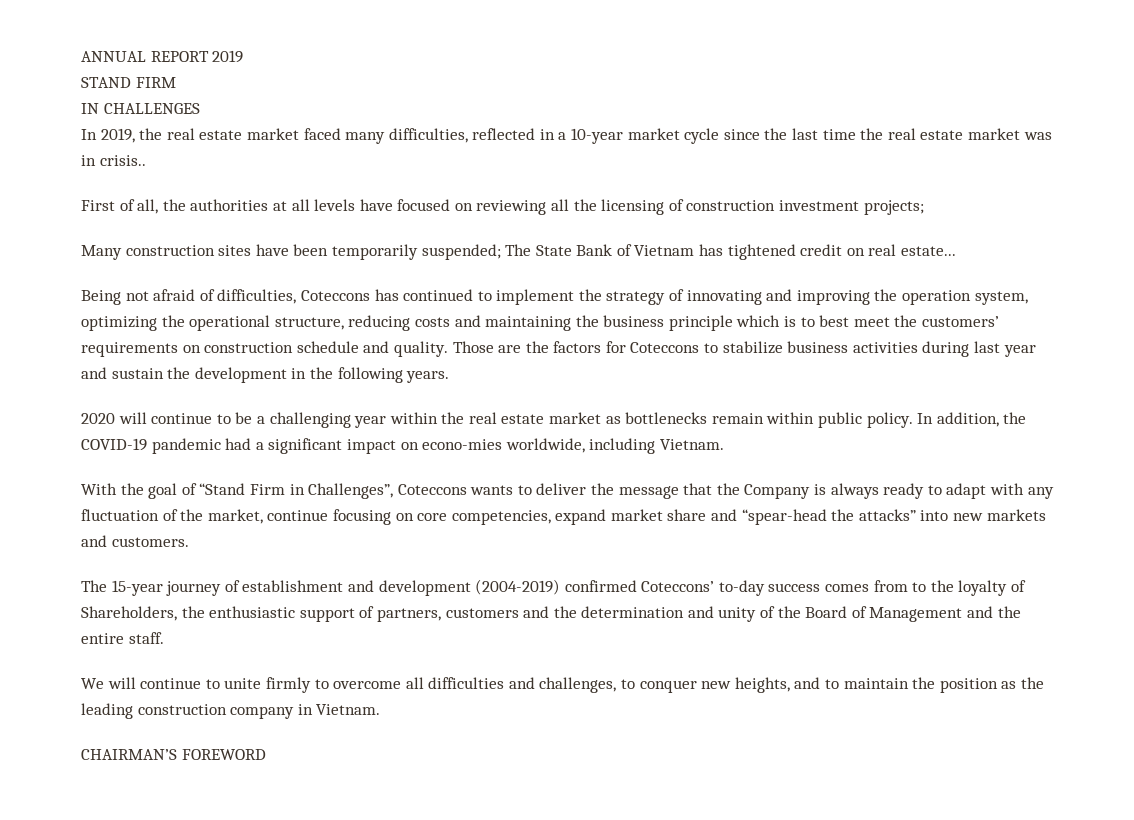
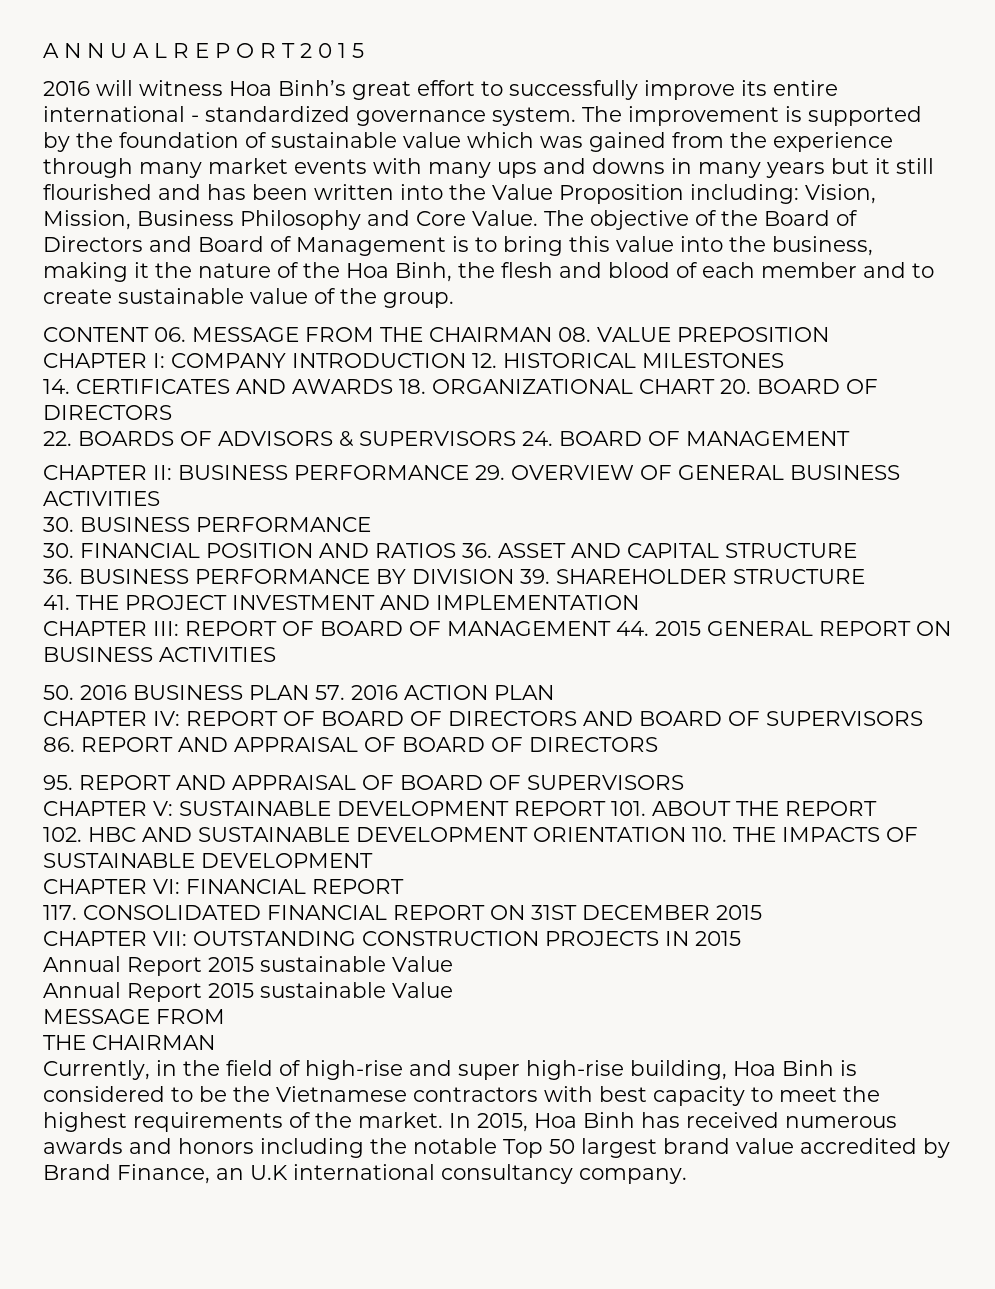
[81,50,244,63] [81,77,176,88] [81,103,200,114] [81,128,1052,144] [81,155,146,166] [81,199,924,215] [81,244,957,260] [81,289,1028,305] [81,315,1000,331] [81,341,1036,357] [81,367,450,383] [81,412,1027,428] [81,438,724,454] [81,483,1054,499] [81,509,1046,525] [81,535,189,547] [81,579,1027,596] [81,606,1021,622] [81,632,164,644] [81,677,1044,693] [81,703,381,719] [81,749,266,760] ANNUAL REPORT 2019 // STAND FIRM // IN CHALLENGES // In 2019, the real estate market faced many difficulties, reflected in a 10-year market cycle since the last time the real estate market was in crisis.. // First of all, the authorities at all levels have focused on reviewing all the licensing of construction investment projects; // Many construction sites have been temporarily suspended; The State Bank of Vietnam has tightened credit on real estate... // Being not afraid of difficulties, Coteccons has continued to implement the strategy of innovating and improving the operation system, optimizing the operational structure, reducing costs and maintaining the business principle which is to best meet the customers’ requirements on construction schedule and quality. Those are the factors for Coteccons to stabilize business activities during last year and sustain the development in the following years. // 2020 will continue to be a challenging year within the real estate market as bottlenecks remain within public policy. In addition, the COVID-19 pandemic had a significant impact on econo-mies worldwide, including Vietnam. // With the goal of “Stand Firm in Challenges”, Coteccons wants to deliver the message that the Company is always ready to adapt with any fluctuation of the market, continue focusing on core competencies, expand market share and “spear-head the attacks” into new markets and customers. // The 15-year journey of establishment and development (2004-2019) confirmed Coteccons’ to-day success comes from to the loyalty of Shareholders, the enthusiastic support of partners, customers and the determination and unity of the Board of Management and the entire staff. // We will continue to unite firmly to overcome all difficulties and challenges, to conquer new heights, and to maintain the position as the leading construction company in Vietnam. // CHAIRMAN’S FOREWORD -> [43,43,364,58] [43,80,838,100] [43,106,922,126] [43,132,893,152] [43,158,934,178] [43,184,876,204] [43,210,858,230] [43,236,873,256] [43,262,934,282] [43,288,454,308] [43,327,829,342] [43,353,784,368] [43,379,878,394] [43,405,172,420] [43,431,850,447] [43,465,900,480] [43,491,160,506] [43,517,371,532] [43,543,857,558] [43,569,865,584] [43,595,639,610] [43,621,951,636] [43,647,276,662] [43,685,554,700] [43,711,923,726] [43,737,658,752] [43,775,684,790] [43,801,877,816] [43,827,918,842] [43,853,373,868] [43,879,404,894] [43,905,762,920] [43,931,741,946] [43,956,453,976] [43,982,453,1002] [43,1009,225,1024] [43,1035,215,1050] [43,1060,857,1080] [43,1086,880,1106] [43,1112,897,1132] [43,1138,950,1158] [43,1164,687,1184] A N N U A L R E P O R T 2 0 1 5 // 2016 will witness Hoa Binh’s great effort to successfully improve its entire international - standardized governance system. The improvement is supported by the foundation of sustainable value which was gained from the experience through many market events with many ups and downs in many years but it still flourished and has been written into the Value Proposition including: Vision, Mission, Business Philosophy and Core Value. The objective of the Board of Directors and Board of Management is to bring this value into the business, making it the nature of the Hoa Binh, the flesh and blood of each member and to create sustainable value of the group. // CONTENT 06. MESSAGE FROM THE CHAIRMAN 08. VALUE PREPOSITION // CHAPTER I: COMPANY INTRODUCTION 12. HISTORICAL MILESTONES // 14. CERTIFICATES AND AWARDS 18. ORGANIZATIONAL CHART 20. BOARD OF DIRECTORS // 22. BOARDS OF ADVISORS & SUPERVISORS 24. BOARD OF MANAGEMENT // CHAPTER II: BUSINESS PERFORMANCE 29. OVERVIEW OF GENERAL BUSINESS ACTIVITIES // 30. BUSINESS PERFORMANCE // 30. FINANCIAL POSITION AND RATIOS 36. ASSET AND CAPITAL STRUCTURE // 36. BUSINESS PERFORMANCE BY DIVISION 39. SHAREHOLDER STRUCTURE // 41. THE PROJECT INVESTMENT AND IMPLEMENTATION // CHAPTER III: REPORT OF BOARD OF MANAGEMENT 44. 2015 GENERAL REPORT ON BUSINESS ACTIVITIES // 50. 2016 BUSINESS PLAN 57. 2016 ACTION PLAN // CHAPTER IV: REPORT OF BOARD OF DIRECTORS AND BOARD OF SUPERVISORS 86. REPORT AND APPRAISAL OF BOARD OF DIRECTORS // 95. REPORT AND APPRAISAL OF BOARD OF SUPERVISORS // CHAPTER V: SUSTAINABLE DEVELOPMENT REPORT 101. ABOUT THE REPORT // 102. HBC AND SUSTAINABLE DEVELOPMENT ORIENTATION 110. THE IMPACTS OF SUSTAINABLE DEVELOPMENT // CHAPTER VI: FINANCIAL REPORT // 117. CONSOLIDATED FINANCIAL REPORT ON 31ST DECEMBER 2015 // CHAPTER VII: OUTSTANDING CONSTRUCTION PROJECTS IN 2015 // Annual Report 2015 sustainable Value // Annual Report 2015 sustainable Value // MESSAGE FROM // THE CHAIRMAN // Currently, in the field of high-rise and super high-rise building, Hoa Binh is considered to be the Vietnamese contractors with best capacity to meet the highest requirements of the market. In 2015, Hoa Binh has received numerous awards and honors including the notable Top 50 largest brand value accredited by Brand Finance, an U.K international consultancy company.

